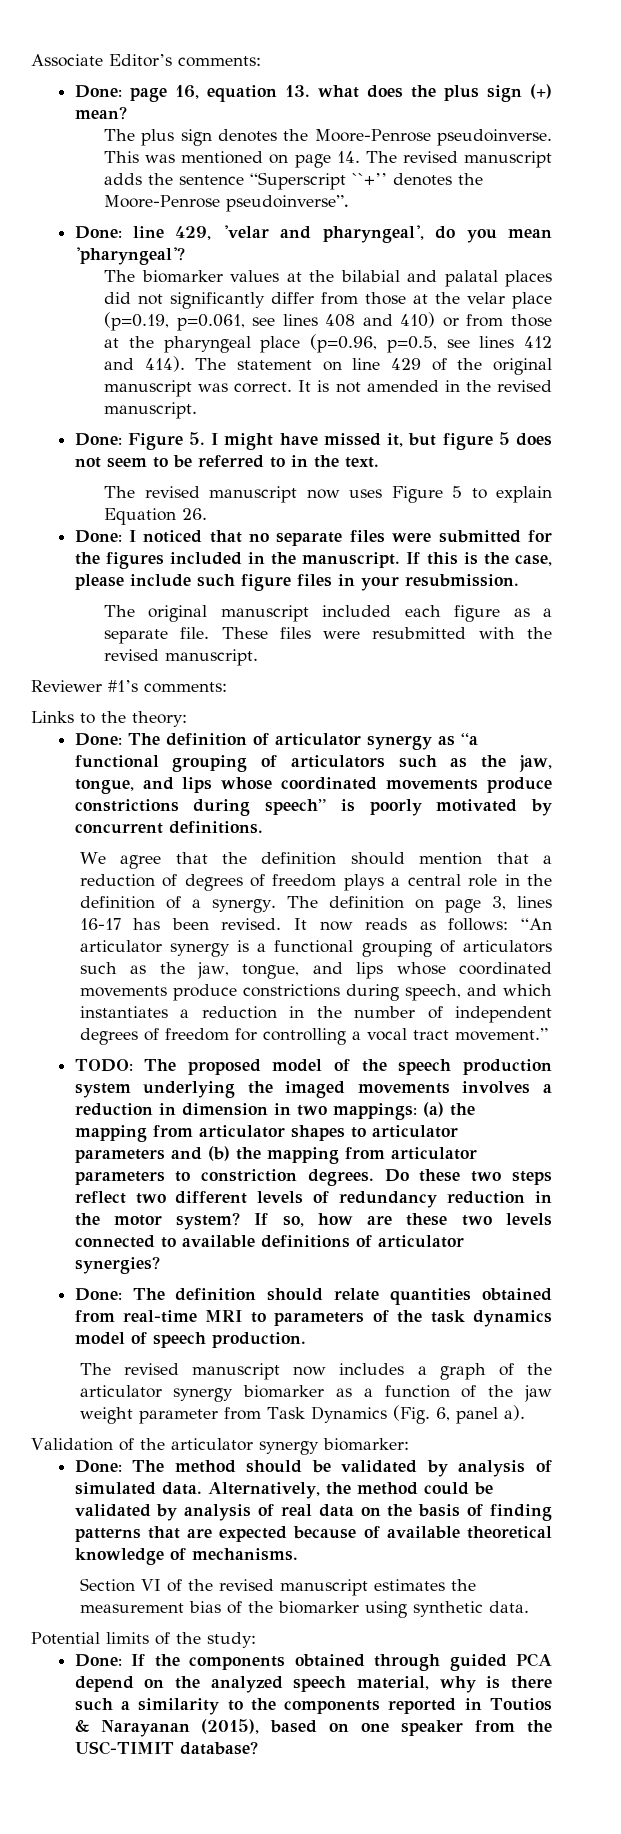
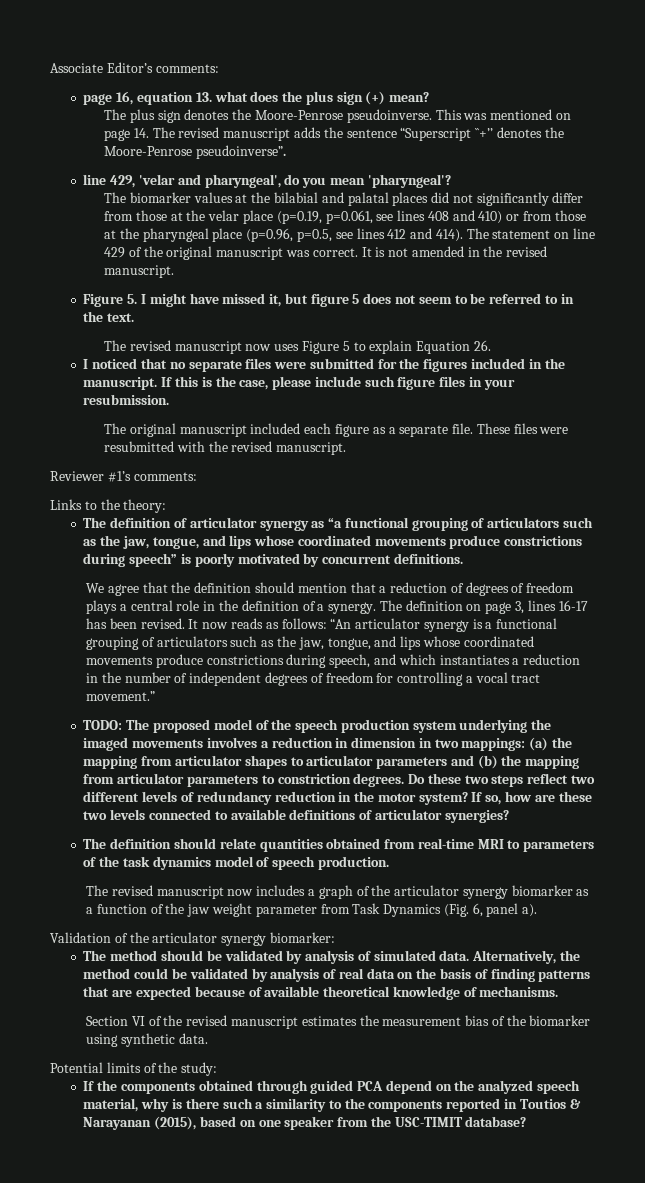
[74,85,122,98] Done: -> (219, 68) none
[74,226,122,239] Done: -> (286, 152) none
[74,433,122,446] Done: -> (175, 271) none
[74,530,122,543] Done: -> (491, 345) none
[74,733,122,746] Done: -> (167, 506) none
[74,1288,122,1301] Done: -> (509, 816) none
[74,1460,122,1473] Done: -> (335, 937) none
[74,1654,122,1667] Done: -> (218, 1069) none

